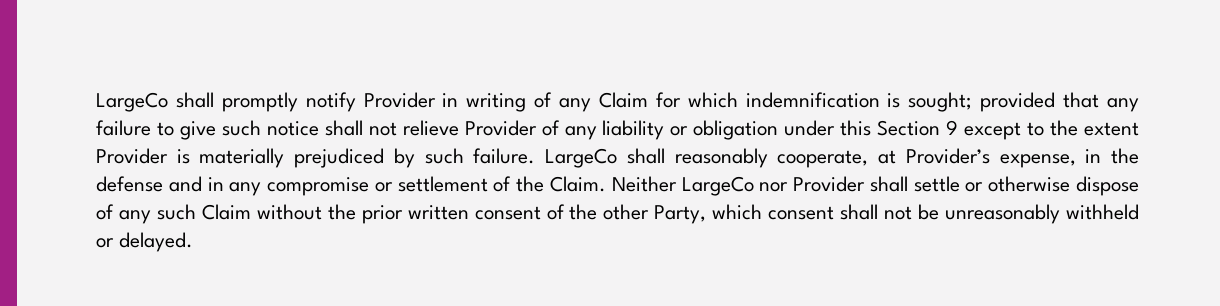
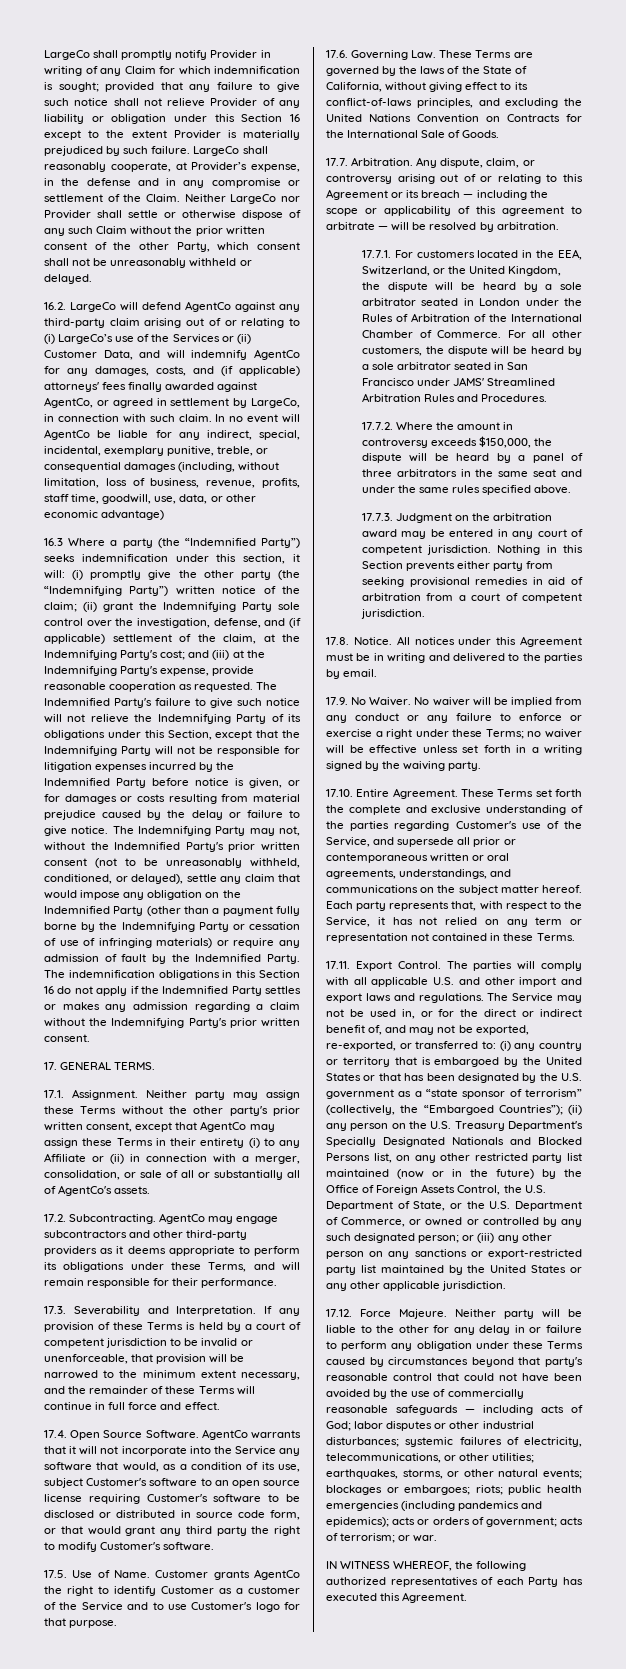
[946,120,959,135] 9 -> [290,114,300,122] 16
(193, 242) none -> [44,301,300,312] [44,318,300,328] [44,334,251,344] [44,349,300,360] [44,366,300,376] [44,382,258,392] [44,397,300,408] [44,414,300,423] [44,429,300,440] [44,446,269,456] [44,462,280,472] [44,478,300,488] [44,494,256,504] [44,510,165,520] [44,538,300,548] [44,554,300,564] [44,570,300,580] [44,586,300,596] [44,602,300,612] [44,618,301,628] [44,634,300,644] [44,650,265,660] [44,666,255,676] [44,682,278,692] [44,698,300,708] [44,714,301,724] [44,730,300,740] [44,746,300,756] [44,762,235,772] [44,778,300,788] [44,794,300,804] [44,810,300,820] [44,826,300,836] [44,842,300,852] [44,858,300,868] [44,874,300,884] [44,890,241,900] [44,906,300,916] [44,922,300,932] [44,938,300,948] [44,954,300,964] [44,970,300,980] [44,986,301,996] [44,1002,300,1012] [44,1018,300,1028] [44,1034,90,1042] [44,1061,156,1070] [44,1089,300,1100] [44,1106,300,1116] [44,1121,275,1132] [44,1138,300,1148] [44,1153,300,1164] [44,1170,300,1180] [44,1185,151,1196] [44,1213,279,1224] [44,1230,248,1240] [44,1246,300,1256] [44,1262,300,1272] [44,1278,278,1288] [44,1306,300,1316] [44,1322,301,1332] [44,1338,253,1348] [44,1354,245,1364] [44,1370,300,1380] [44,1386,255,1395] [44,1402,220,1410] [44,1429,301,1440] [44,1446,300,1456] [44,1462,300,1472] [44,1478,300,1488] [44,1494,300,1504] [44,1510,300,1520] [44,1526,300,1536] [44,1542,215,1552] [44,1569,300,1580] [44,1586,300,1596] [44,1602,300,1612] [44,1618,118,1628] [326,50,533,60] [326,66,527,76] [326,82,528,92] [326,98,582,108] [326,114,582,123] [326,130,500,138] [326,157,535,168] [326,174,583,184] [326,189,548,200] [326,206,582,216] [326,222,559,232] [361,249,582,260] [361,266,562,276] [361,282,582,292] [361,298,582,306] [361,313,582,322] [361,330,582,338] [361,346,582,356] [361,362,529,370] [361,377,556,386] [361,393,548,402] [361,422,514,430] [361,436,553,448] [361,453,583,463] [361,469,583,477] [361,485,572,495] [361,513,553,523] [361,529,583,539] [361,545,583,555] [361,561,554,571] [361,577,583,587] [361,593,582,603] [360,609,425,619] [326,636,582,647] [326,653,583,663] [326,669,378,679] [326,697,582,707] [326,713,582,723] [326,729,582,739] [326,745,582,755] [326,761,482,771] [326,788,582,799] [326,805,583,815] [326,821,582,831] [326,837,516,847] [326,853,510,863] [326,869,512,879] [326,885,582,895] [326,901,582,911] [326,917,582,927] [326,933,575,943] [326,961,582,971] [326,977,582,987] [326,993,582,1003] [326,1009,582,1019] [326,1025,529,1035] [326,1041,582,1051] [326,1057,582,1067] [326,1073,582,1083] [326,1089,582,1099] [326,1105,582,1115] [326,1121,583,1131] [326,1137,582,1147] [326,1153,582,1163] [326,1169,582,1179] [326,1184,546,1195] [326,1201,582,1211] [326,1217,582,1227] [326,1233,552,1243] [326,1249,582,1259] [326,1265,582,1275] [326,1281,507,1291] [326,1309,582,1319] [326,1325,582,1335] [326,1341,583,1351] [326,1357,583,1367] [326,1373,582,1382] [326,1389,524,1399] [326,1405,583,1415] [326,1421,534,1431] [326,1437,582,1447] [326,1453,535,1463] [326,1469,582,1479] [326,1485,582,1495] [326,1501,543,1511] [326,1517,583,1527] [326,1533,438,1543] [326,1561,527,1571] [326,1577,583,1587] [326,1592,468,1603] // 16.2. LargeCo will defend AgentCo against any third-party claim arising out of or relating to (i) LargeCo’s use of the Services or (ii) Customer Data, and will indemnify AgentCo for any damages, costs, and (if applicable) attorneys' fees finally awarded against AgentCo, or agreed in settlement by LargeCo, in connection with such claim. In no event will AgentCo be liable for any indirect, special, incidental, exemplary punitive, treble, or consequential damages (including, without limitation, loss of business, revenue, profits, staff time, goodwill, use, data, or other economic advantage) // 16.3 Where a party (the “Indemnified Party”) seeks indemnification under this section, it will: (i) promptly give the other party (the “Indemnifying Party”) written notice of the claim; (ii) grant the Indemnifying Party sole control over the investigation, defense, and (if applicable) settlement of the claim, at the Indemnifying Party's cost; and (iii) at the Indemnifying Party's expense, provide reasonable cooperation as requested. The Indemnified Party's failure to give such notice will not relieve the Indemnifying Party of its obligations under this Section, except that the Indemnifying Party will not be responsible for litigation expenses incurred by the Indemnified Party before notice is given, or for damages or costs resulting from material prejudice caused by the delay or failure to give notice. The Indemnifying Party may not, without the Indemnified Party's prior written consent (not to be unreasonably withheld, conditioned, or delayed), settle any claim that would impose any obligation on the Indemnified Party (other than a payment fully borne by the Indemnifying Party or cessation of use of infringing materials) or require any admission of fault by the Indemnified Party. The indemnification obligations in this Section 16 do not apply if the Indemnified Party settles or makes any admission regarding a claim without the Indemnifying Party's prior written consent. // 17. GENERAL TERMS. // 17.1. Assignment. Neither party may assign these Terms without the other party's prior written consent, except that AgentCo may assign these Terms in their entirety (i) to any Affiliate or (ii) in connection with a merger, consolidation, or sale of all or substantially all of AgentCo's assets. // 17.2. Subcontracting. AgentCo may engage subcontractors and other third-party providers as it deems appropriate to perform its obligations under these Terms, and will remain responsible for their performance. // 17.3. Severability and Interpretation. If any provision of these Terms is held by a court of competent jurisdiction to be invalid or unenforceable, that provision will be narrowed to the minimum extent necessary, and the remainder of these Terms will continue in full force and effect. // 17.4. Open Source Software. AgentCo warrants that it will not incorporate into the Service any software that would, as a condition of its use, subject Customer's software to an open source license requiring Customer's software to be disclosed or distributed in source code form, or that would grant any third party the right to modify Customer's software. // 17.5. Use of Name. Customer grants AgentCo the right to identify Customer as a customer of the Service and to use Customer's logo for that purpose. // 17.6. Governing Law. These Terms are governed by the laws of the State of California, without giving effect to its conflict-of-laws principles, and excluding the United Nations Convention on Contracts for the International Sale of Goods. // 17.7. Arbitration. Any dispute, claim, or controversy arising out of or relating to this Agreement or its breach — including the scope or applicability of this agreement to arbitrate — will be resolved by arbitration. // 17.7.1. For customers located in the EEA, Switzerland, or the United Kingdom, the dispute will be heard by a sole arbitrator seated in London under the Rules of Arbitration of the International Chamber of Commerce. For all other customers, the dispute will be heard by a sole arbitrator seated in San Francisco under JAMS' Streamlined Arbitration Rules and Procedures. // 17.7.2. Where the amount in controversy exceeds $150,000, the dispute will be heard by a panel of three arbitrators in the same seat and under the same rules specified above. // 17.7.3. Judgment on the arbitration award may be entered in any court of competent jurisdiction. Nothing in this Section prevents either party from seeking provisional remedies in aid of arbitration from a court of competent jurisdiction. // 17.8. Notice. All notices under this Agreement must be in writing and delivered to the parties by email. // 17.9. No Waiver. No waiver will be implied from any conduct or any failure to enforce or exercise a right under these Terms; no waiver will be effective unless set forth in a writing signed by the waiving party. // 17.10. Entire Agreement. These Terms set forth the complete and exclusive understanding of the parties regarding Customer's use of the Service, and supersede all prior or contemporaneous written or oral agreements, understandings, and communications on the subject matter hereof. Each party represents that, with respect to the Service, it has not relied on any term or representation not contained in these Terms. // 17.11. Export Control. The parties will comply with all applicable U.S. and other import and export laws and regulations. The Service may not be used in, or for the direct or indirect benefit of, and may not be exported, re-exported, or transferred to: (i) any country or territory that is embargoed by the United States or that has been designated by the U.S. government as a “state sponsor of terrorism” (collectively, the “Embargoed Countries”); (ii) any person on the U.S. Treasury Department's Specially Designated Nationals and Blocked Persons list, on any other restricted party list maintained (now or in the future) by the Office of Foreign Assets Control, the U.S. Department of State, or the U.S. Department of Commerce, or owned or controlled by any such designated person; or (iii) any other person on any sanctions or export-restricted party list maintained by the United States or any other applicable jurisdiction. // 17.12. Force Majeure. Neither party will be liable to the other for any delay in or failure to perform any obligation under these Terms caused by circumstances beyond that party's reasonable control that could not have been avoided by the use of commercially reasonable safeguards — including acts of God; labor disputes or other industrial disturbances; systemic failures of electricity, telecommunications, or other utilities; earthquakes, storms, or other natural events; blockages or embargoes; riots; public health emergencies (including pandemics and epidemics); acts or orders of government; acts of terrorism; or war. // IN WITNESS WHEREOF, the following authorized representatives of each Party has executed this Agreement.

